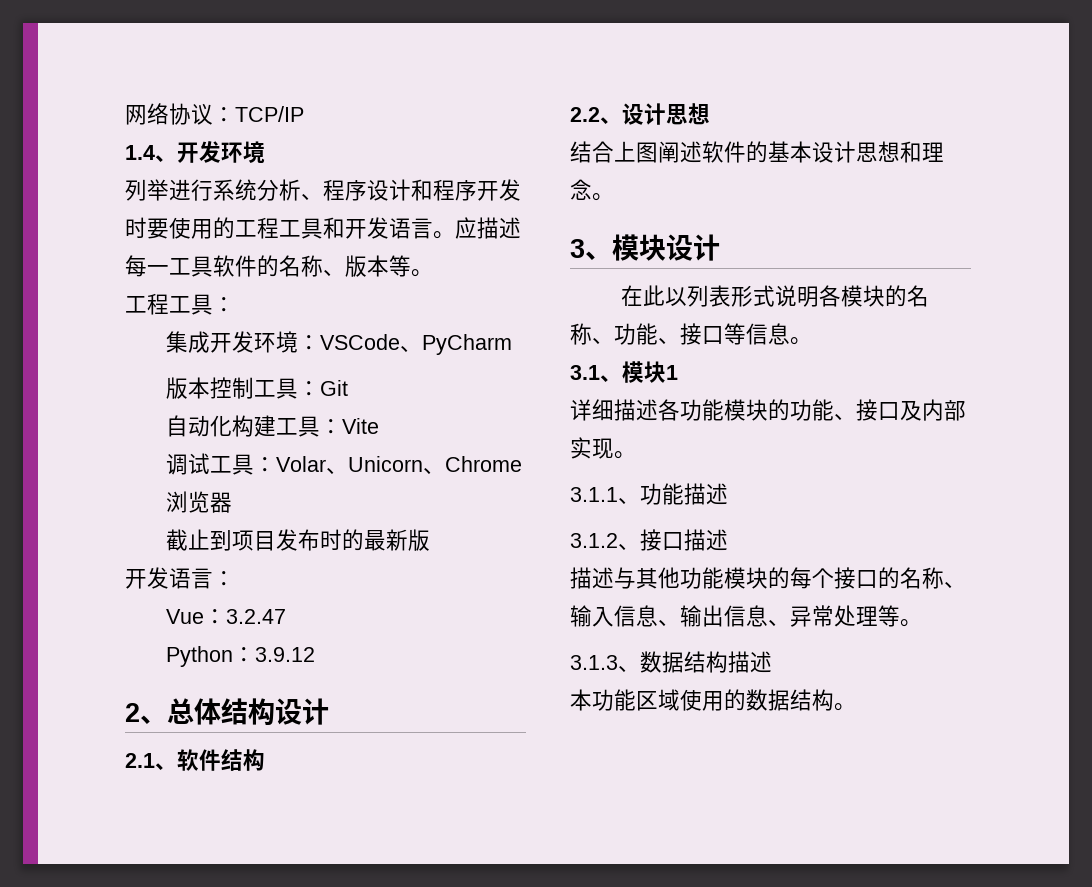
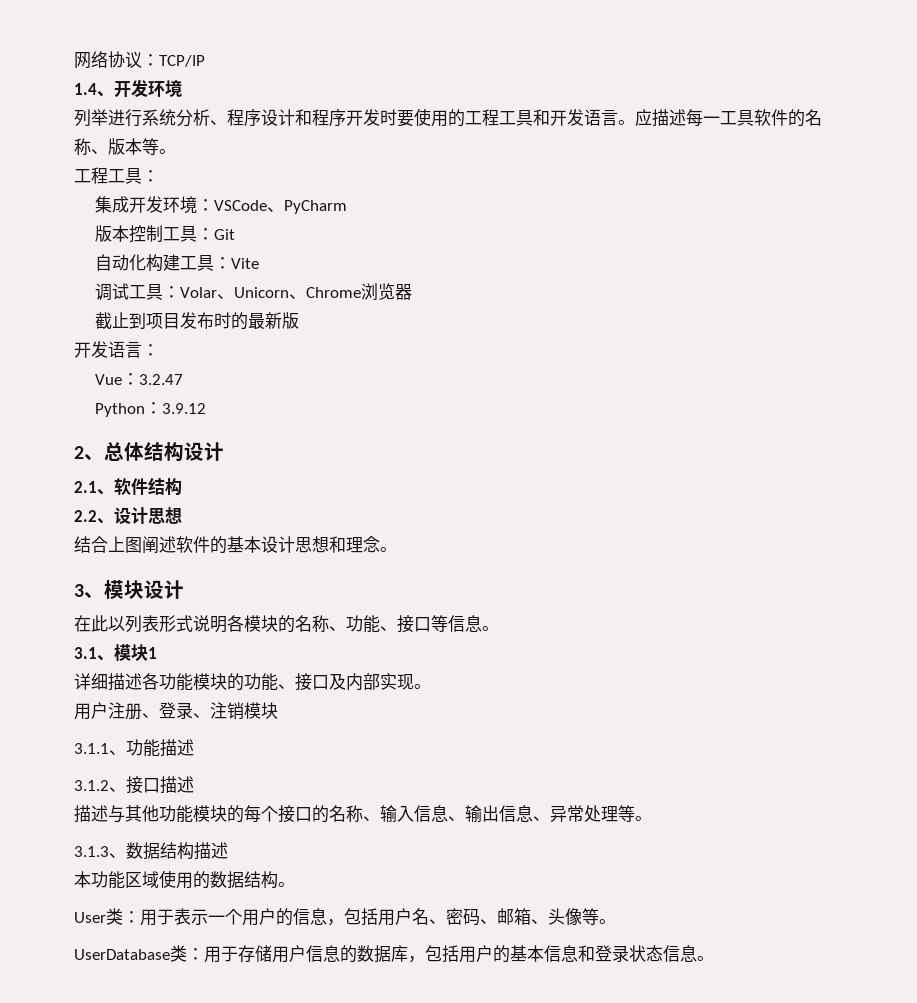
(636, 455) none -> [74,702,278,720] // 用户注册、登录、注销模块
(856, 707) none -> [74,908,616,926] [74,945,714,963] // User类：用于表示一个用户的信息，包括用户名、密码、邮箱、头像等。 // UserDatabase类：用于存储用户信息的数据库，包括用户的基本信息和登录状态信息。

